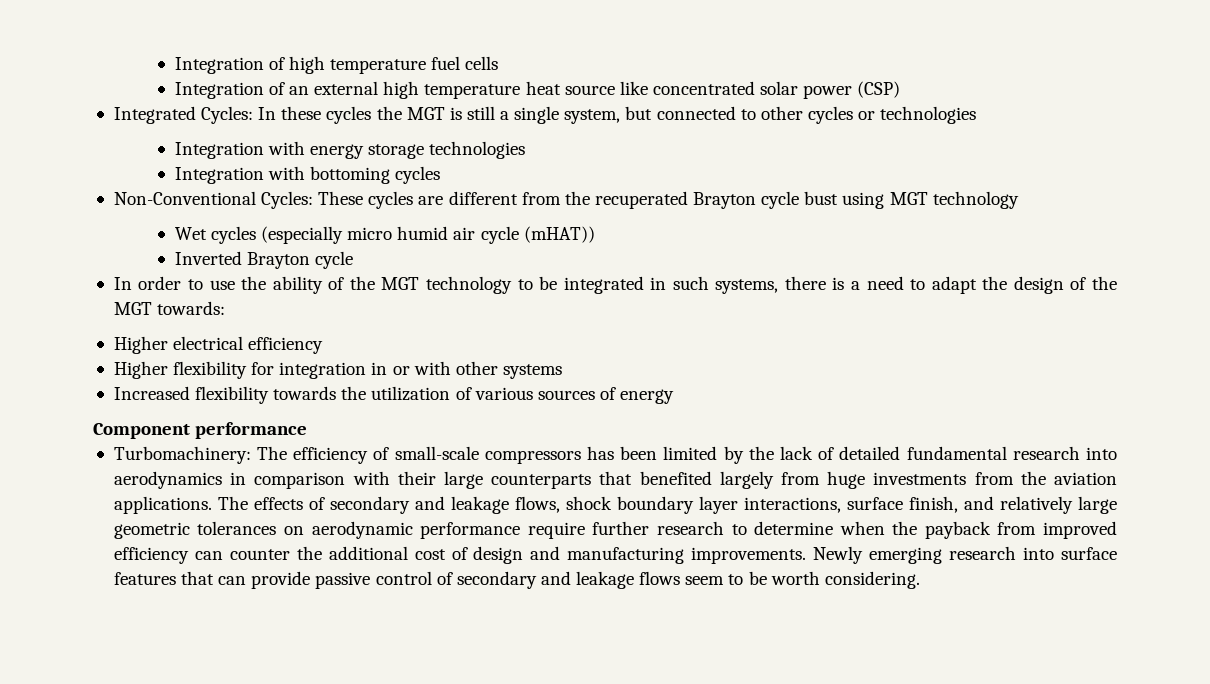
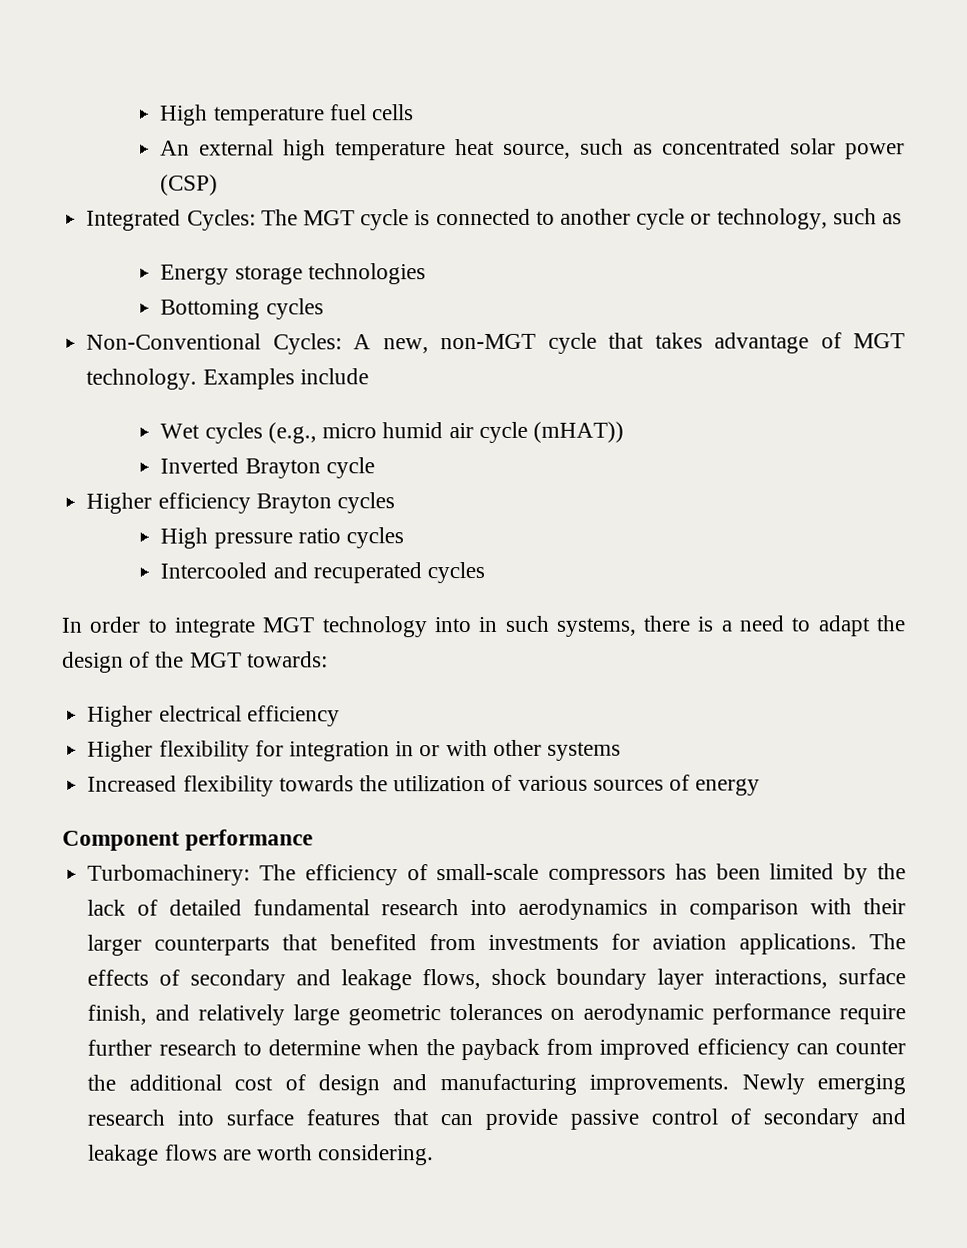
[174,56,325,74] Integration of high -> [160,104,209,126] High
[174,82,309,99] Integration of an -> [160,140,191,156] An
[564,81,648,95] source like -> [503,138,654,159] source, such as
[258,106,977,124] [174,141,364,159] In these cycles the MGT is still a single system, but connected to other cycles or technologies // Integration with energy -> [260,208,903,231] [160,264,230,285] The MGT cycle is connected to another cycle or technology, such as // Energy
[174,166,390,184] Integration with bottoming -> [160,299,261,320] Bottoming
[318,191,1019,209] These cycles are different from the recuperated Brayton cycle bust using MGT technology -> [353,332,906,354] [86,368,369,390] A new, non-MGT cycle that takes advantage of MGT technology. Examples include
[260,226,343,244] (especially -> [267,422,317,444] (e.g.,
[113,276,644,294] In order to use the ability of the MGT technology to be integrated -> [86,492,395,514] [160,527,405,549] [160,561,486,584] [61,616,472,638] Higher efficiency Brayton cycles // High pressure ratio cycles // Intercooled and recuperated cycles // In order to integrate MGT technology into
[443,471,483,489] large -> [87,934,143,956] larger
[719,471,1046,489] largely from huge investments from the -> [428,933,640,951] from investments for
[685,571,767,585] seem to be -> [222,1149,252,1161] are

